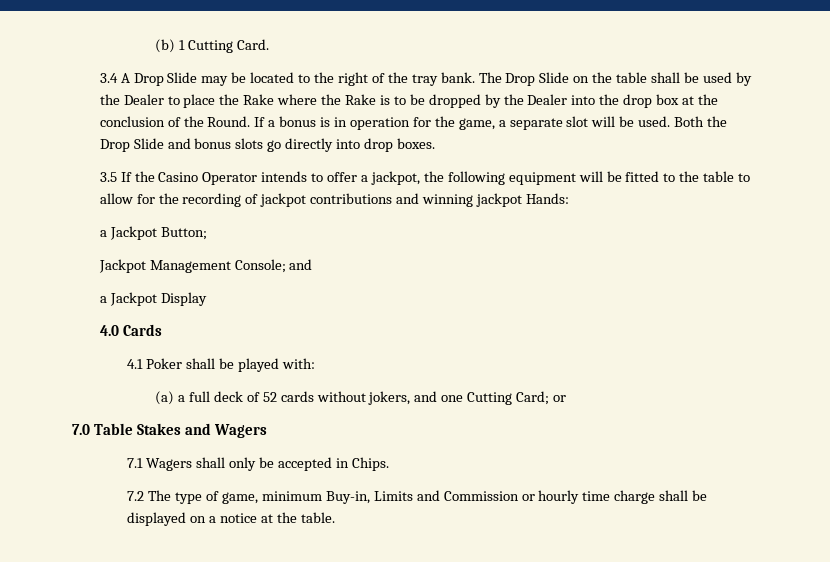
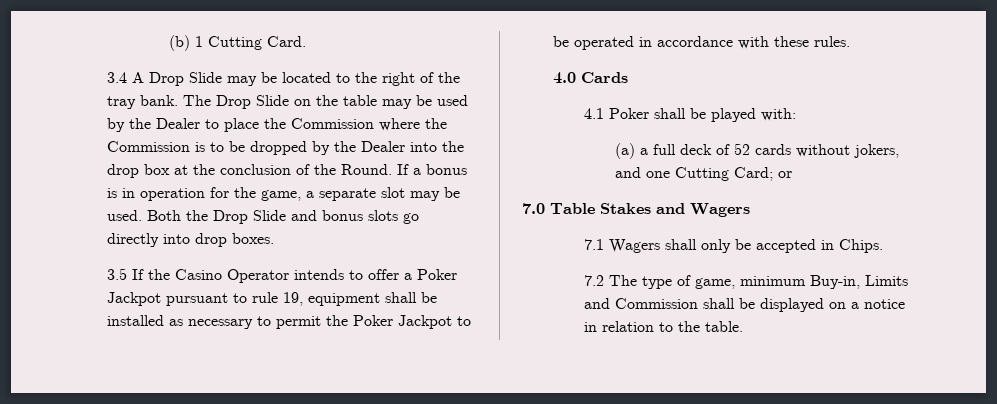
[650,72,680,83] shall -> [382,99,413,109] may
[243,94,275,105] Rake -> [291,118,375,129] Commission
[345,94,377,105] Rake -> [107,141,191,152] Commission
[591,116,616,127] will -> [410,191,441,201] may
[370,171,751,185] [99,193,569,207] [99,226,207,240] [98,259,313,273] [99,292,207,306] jackpot, the following equipment will be fitted to the table to allow for the recording of jackpot contributions and winning jackpot Hands: // a Jackpot Button; // Jackpot Management Console; and // a Jackpot Display -> [417,269,458,280] [107,292,438,306] [107,315,472,329] [553,36,851,50] Poker Jackpot pursuant to rule 19, equipment shall be installed as necessary to permit the Poker Jackpot to be operated in accordance with these rules.
[521,490,656,504] or hourly time charge -> (699, 303) none
[261,514,274,523] at -> [584,321,674,332] in relation to

